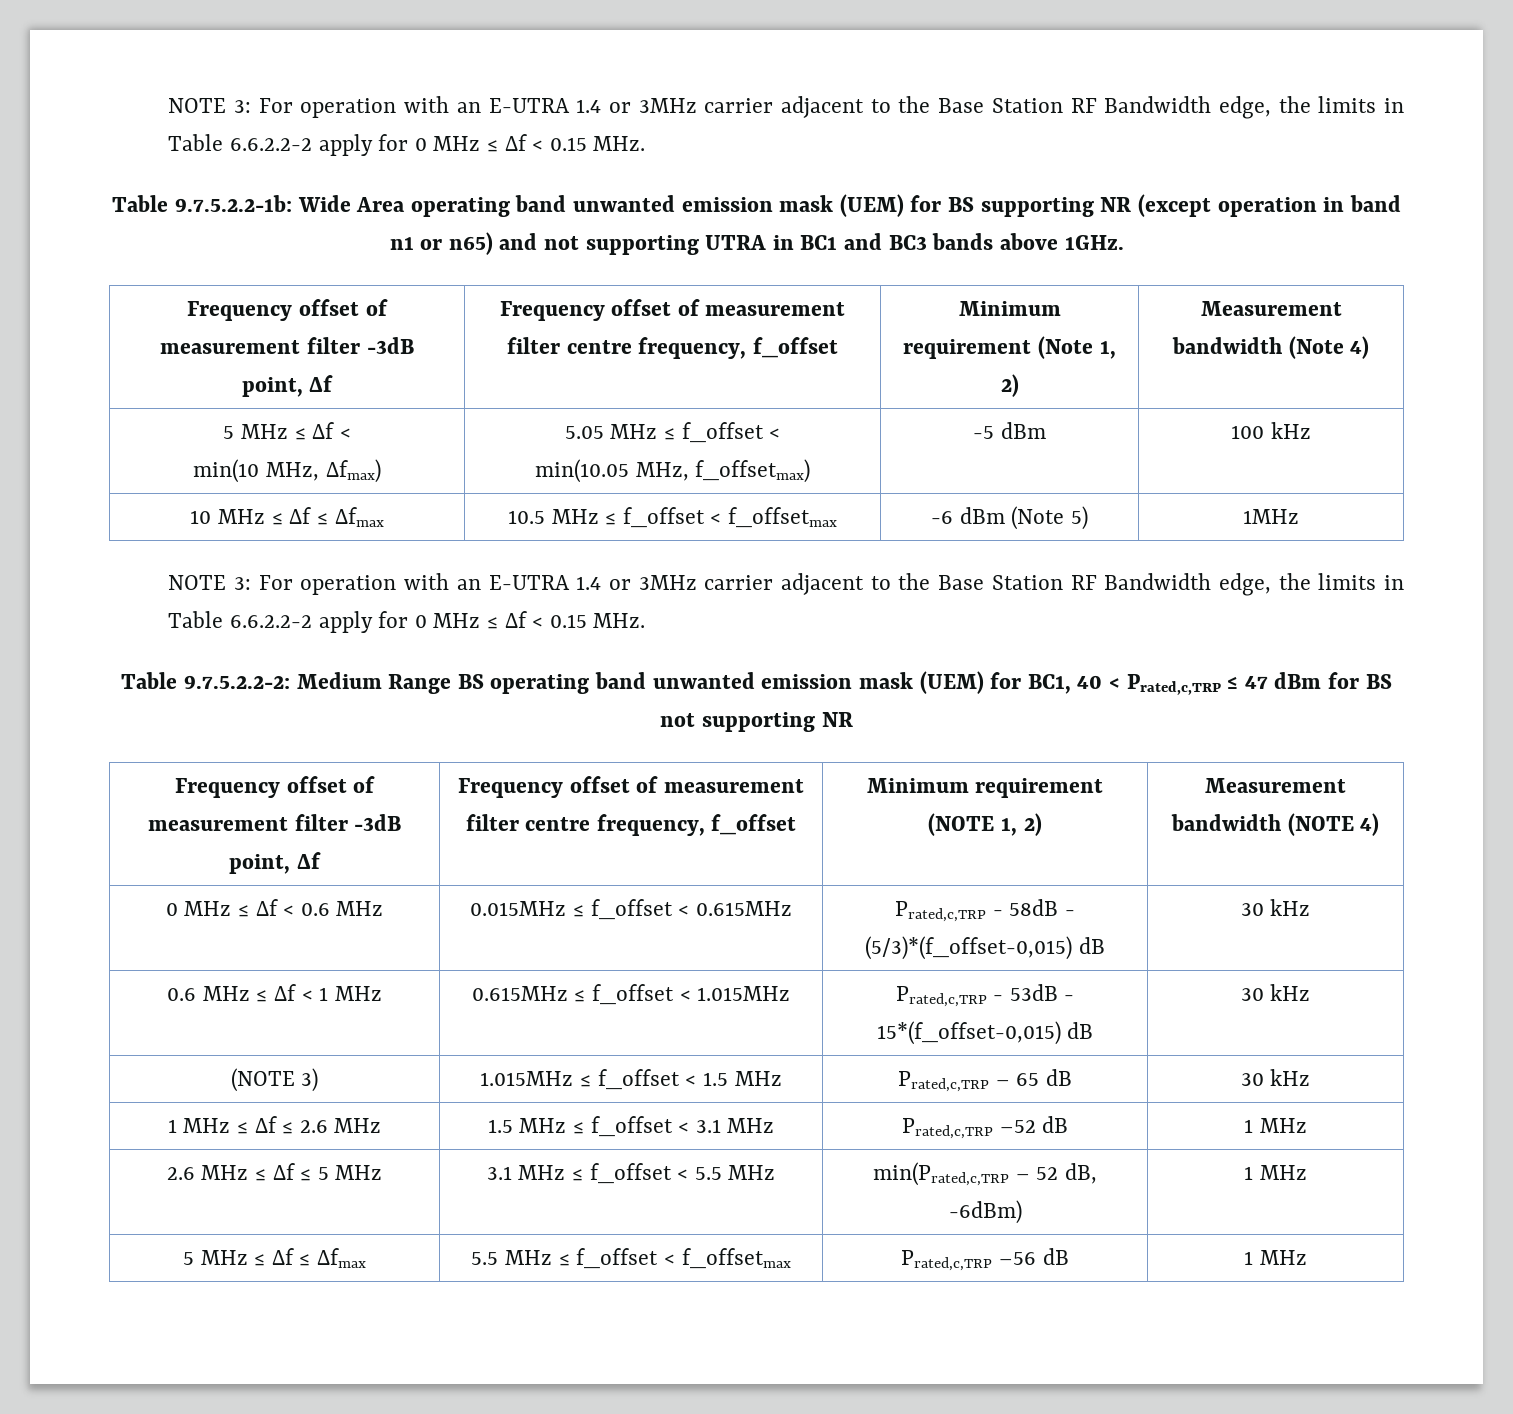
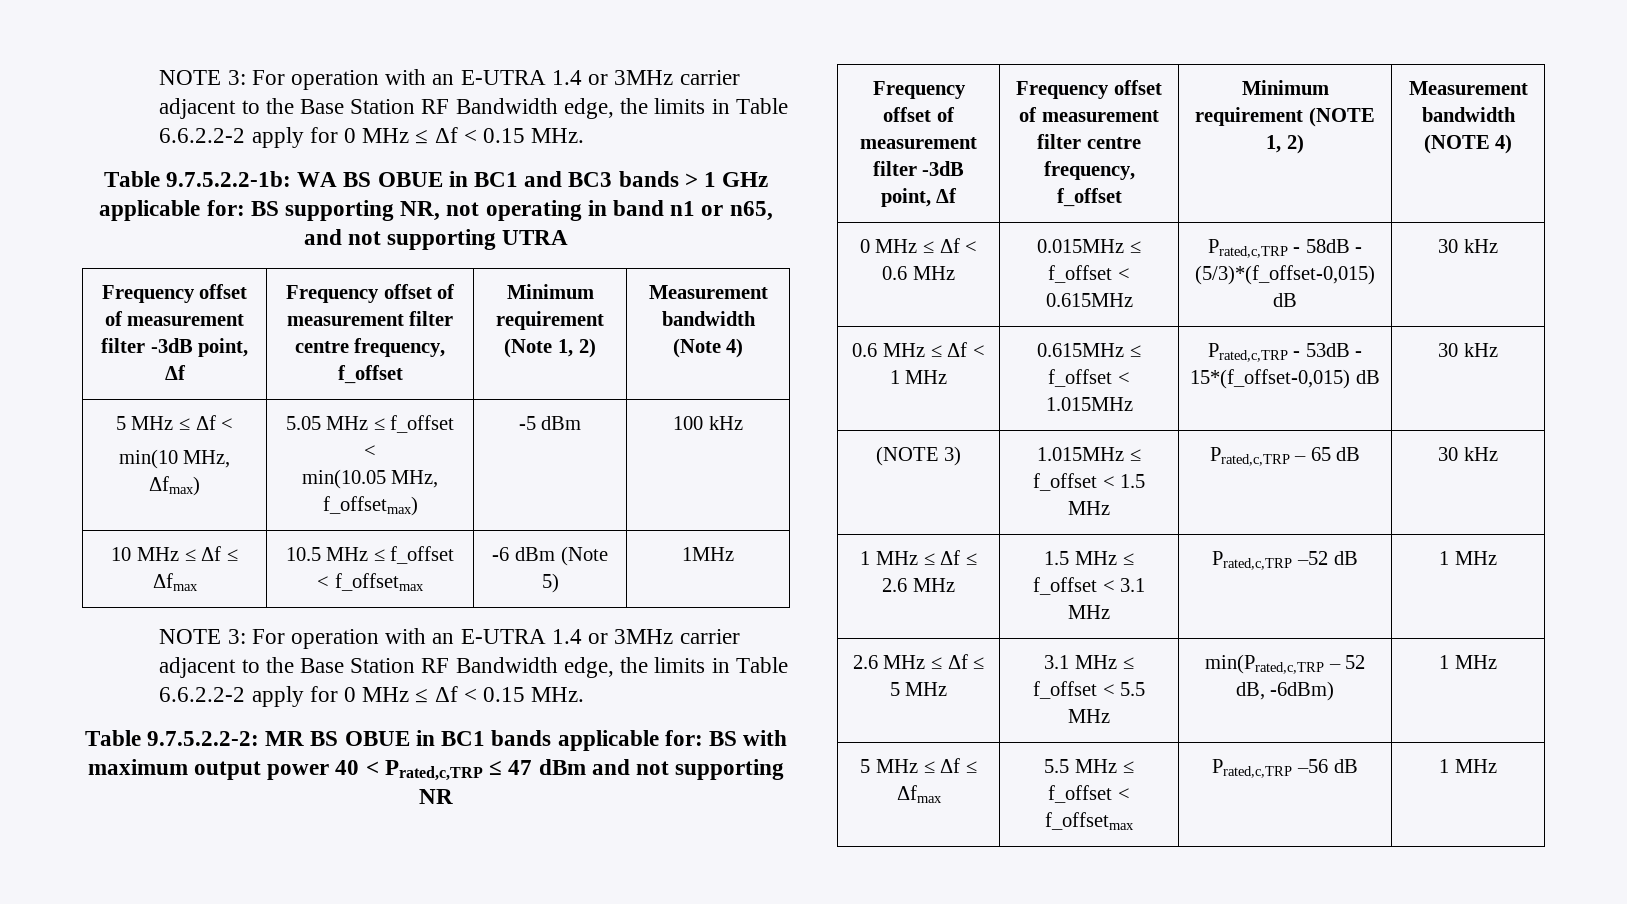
[297,194,1401,217] [389,232,767,255] Wide Area operating band unwanted emission mask (UEM) for BS supporting NR (except operation in band n1 or n65) and not supporting UTRA -> [297,172,443,187] WA BS OBUE
[999,233,1124,250] above 1GHz. -> [684,172,769,187] [99,200,773,221] [303,229,569,250] > 1 GHz applicable for: BS supporting NR, not operating in band n1 or n65, and not supporting UTRA
[296,671,1071,694] Medium Range BS operating band unwanted emission mask (UEM) for BC1, -> [265,730,788,751] [87,759,330,780] MR BS OBUE in BC1 bands applicable for: BS with maximum output power
[1328,672,1392,689] for BS -> [591,759,630,775] and

